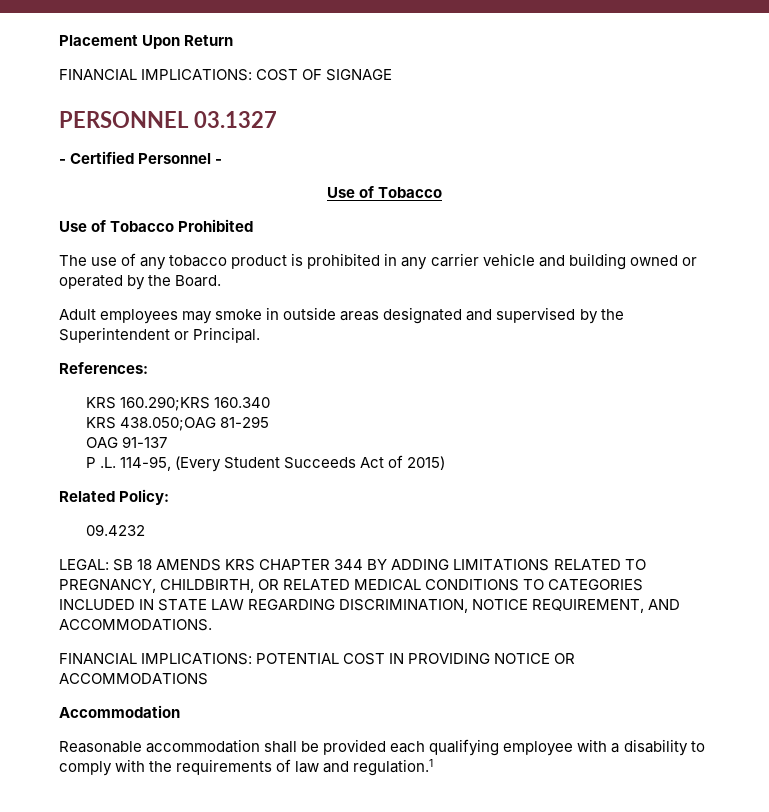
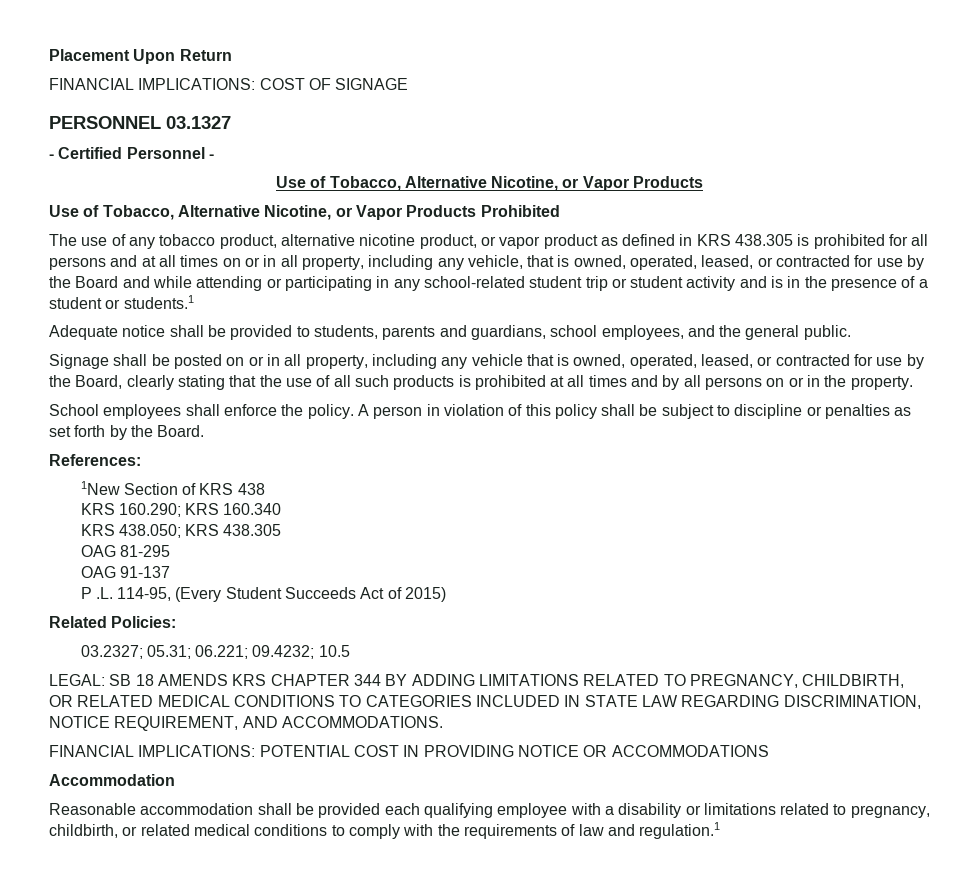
[378,187,443,198] [59,220,175,232] Tobacco // Use of Tobacco -> [329,176,704,191] [49,205,477,220] Tobacco, Alternative Nicotine, or Vapor Products // Use of Tobacco, Alternative Nicotine, or Vapor Products
[231,253,697,270] [59,275,222,290] [59,307,624,324] [59,327,261,343] [59,362,148,374] [85,396,270,411] [85,417,216,431] product is prohibited in any carrier vehicle and building owned or operated by the Board. // Adult employees may smoke in outside areas designated and supervised by the Superintendent or Principal. // References: // KRS 160.290;KRS 160.340 // KRS 438.050;OAG -> [219,234,929,249] [49,255,925,270] [49,276,928,291] [49,295,194,309] [49,325,851,340] [49,354,924,369] [49,375,913,390] [49,404,912,419] [49,425,205,440] [49,454,141,466] [80,481,265,495] [80,503,282,517] [80,524,282,538] [80,545,116,557] product, alternative nicotine product, or vapor product as defined in KRS 438.305 is prohibited for all persons and at all times on or in all property, including any vehicle, that is owned, operated, leased, or contracted for use by the Board and while attending or participating in any school-related student trip or student activity and is in the presence of a student or students.1 // Adequate notice shall be provided to students, parents and guardians, school employees, and the general public. // Signage shall be posted on or in all property, including any vehicle that is owned, operated, leased, or contracted for use by the Board, clearly stating that the use of all such products is prohibited at all times and by all persons on or in the property. // School employees shall enforce the policy. A person in violation of this policy shall be subject to discipline or penalties as set forth by the Board. // References: // 1New Section of KRS 438 // KRS 160.290; KRS 160.340 // KRS 438.050; KRS 438.305 // OAG
[119,489,170,505] [85,524,145,536] Policy: // 09.4232 -> [111,616,177,628] [80,645,350,659] Policies: // 03.2327; 05.31; 06.221; 09.4232; 10.5
(688, 747) none -> [685,803,930,818] [49,824,328,838] or limitations related to pregnancy, childbirth, or related medical conditions

